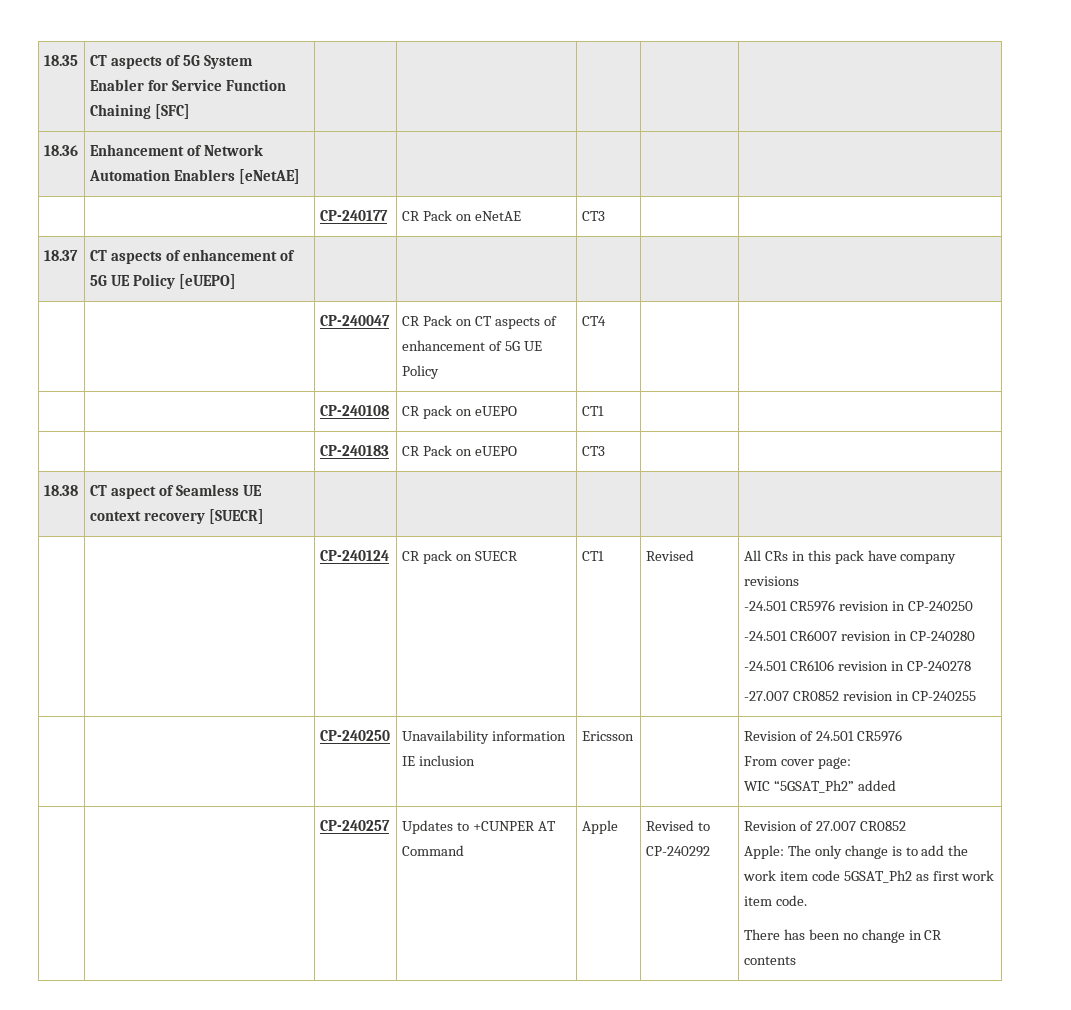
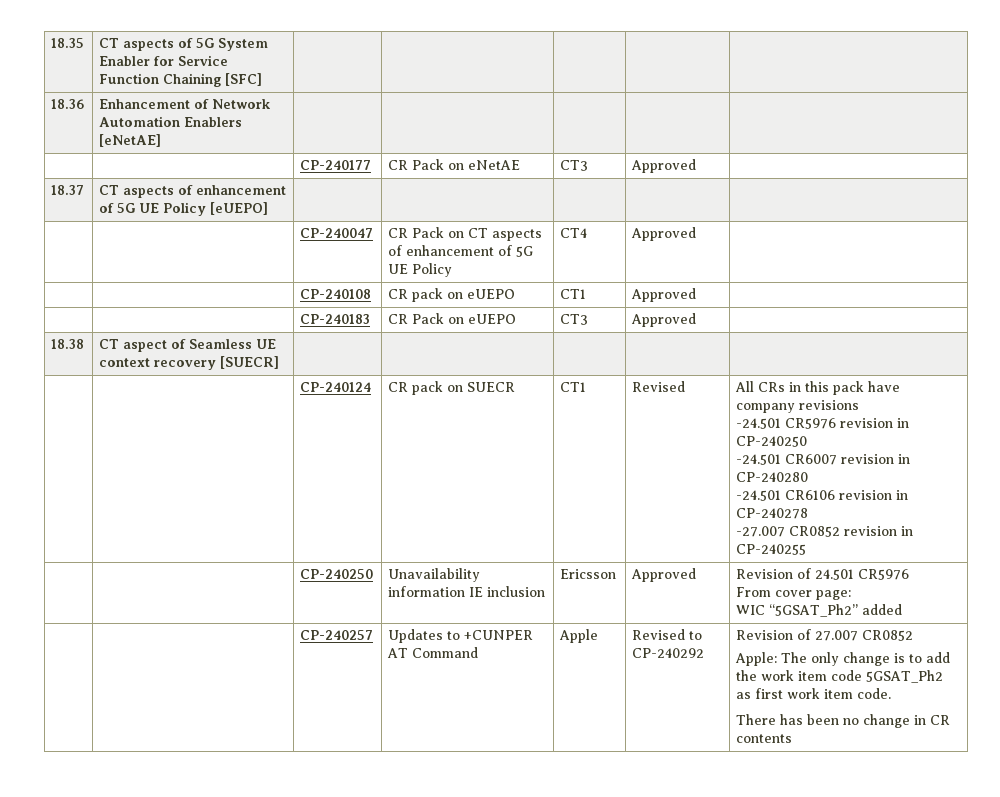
(605, 216) none -> [631,159,697,173] Approved
(606, 321) none -> [631,227,697,241] Approved
(604, 411) none -> [631,288,697,302] Approved
(605, 451) none -> [631,313,697,327] Approved
(634, 736) none -> [631,568,697,582] Approved

